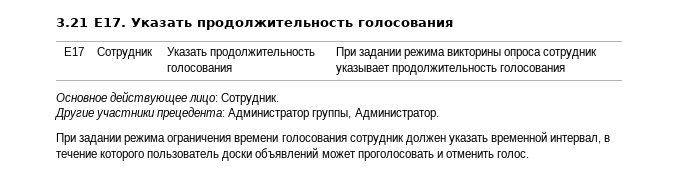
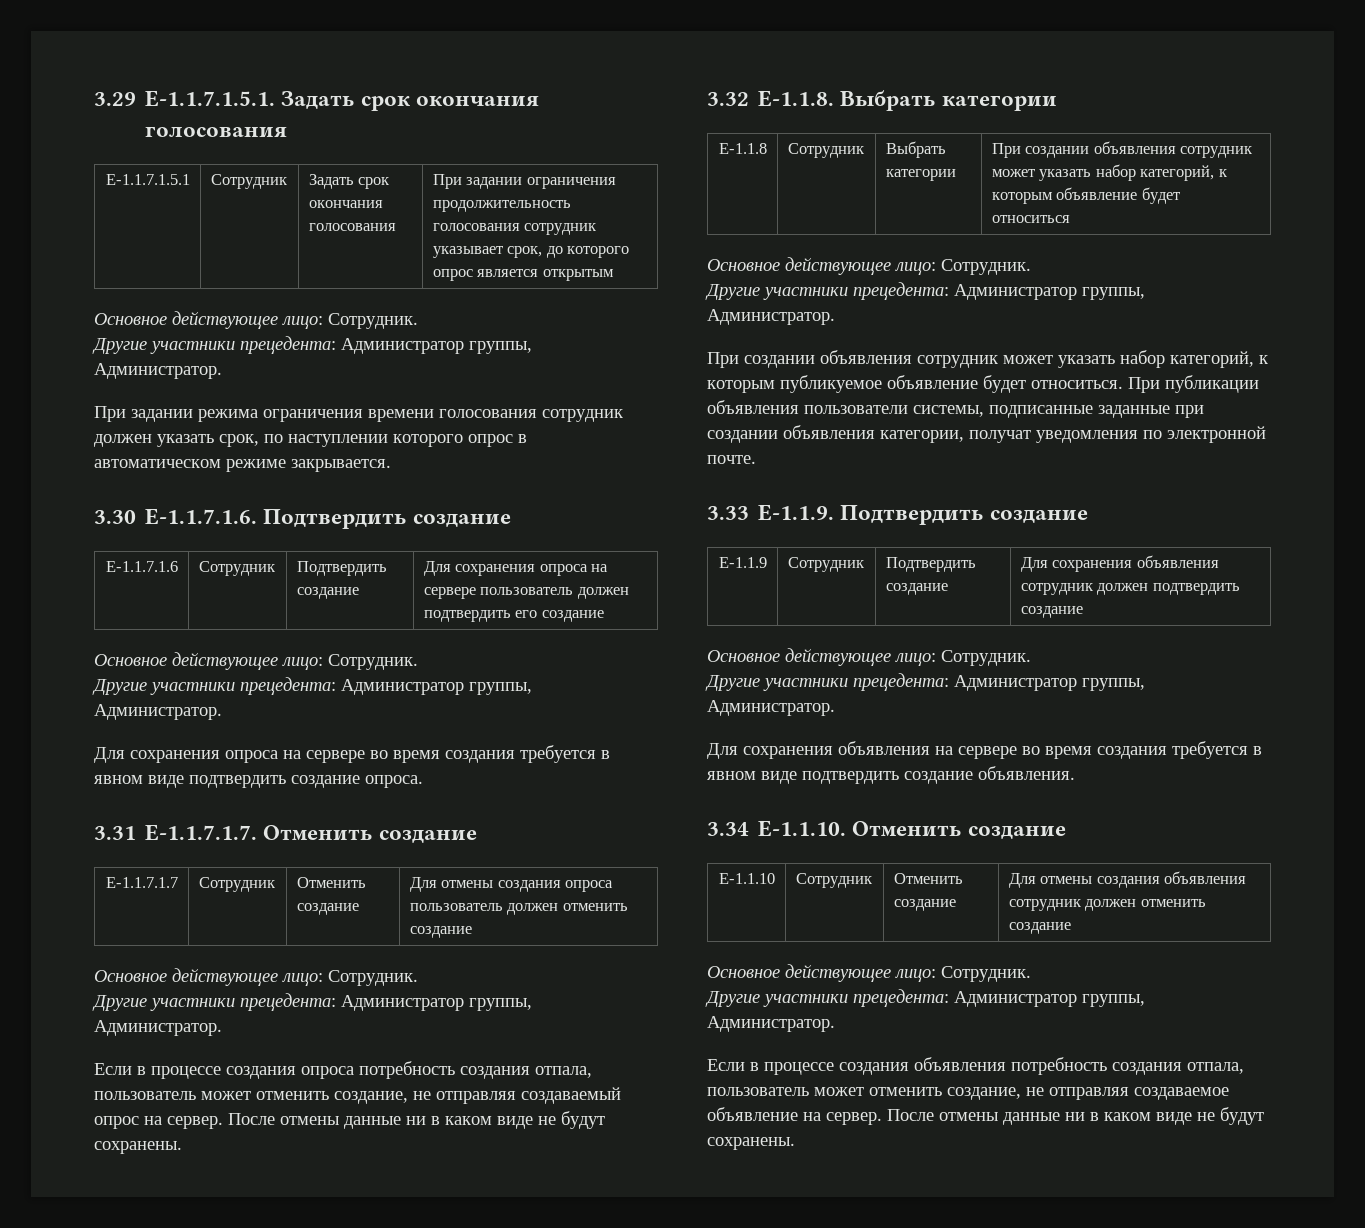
[56,18,453,30] [63,47,84,56] [96,47,153,59] [166,47,316,59] 3.21 E17. Указать продолжительность голосования // E17 | Сотрудник | Указать продолжительность -> [94,90,539,111] [145,126,288,137] [105,174,190,185] [210,174,288,189] [308,174,391,189] [308,200,383,208] 3.29 E-1.1.7.1.5.1. Задать срок окончания голосования // E-1.1.7.1.5.1 | Сотрудник | Задать срок окончания
[404,49,598,59] [335,65,566,75] режима викторины опроса сотрудник указывает продолжительность голосования -> [526,177,616,189] [432,200,571,212] [432,223,598,235] [432,246,630,258] [432,269,614,281] ограничения продолжительность голосования сотрудник указывает срок, до которого опрос является открытым
[490,131,611,145] [56,147,529,161] временной интервал, в течение которого пользователь доски объявлений может проголосовать и отменить голос. -> [219,434,527,447] [94,459,391,472] [94,508,511,529] [105,561,178,572] [198,561,276,576] [296,561,387,576] [296,587,359,599] [423,561,609,576] [423,587,629,599] [423,610,604,622] [94,652,418,670] [92,677,532,695] [94,704,222,720] [94,745,610,763] [94,775,423,788] [94,824,477,844] [105,877,178,888] [198,877,276,892] [296,877,366,888] [296,903,359,915] [409,877,614,892] [409,903,628,915] [409,926,472,938] [94,968,418,986] [92,993,532,1011] [94,1020,222,1036] [94,1061,592,1079] [94,1087,621,1104] [94,1111,605,1129] [94,1141,182,1154] [707,90,1057,111] [718,143,767,154] [787,143,865,158] [885,141,946,158] [885,169,956,181] [991,141,1254,158] [991,164,1228,181] [991,187,1180,204] [991,215,1070,223] [707,257,1031,275] [705,282,1145,300] [707,309,835,325] [707,350,1268,368] [707,375,1259,393] [707,400,1204,418] [707,425,1266,443] [707,455,756,464] [707,504,1088,525] [718,557,767,568] [787,557,865,572] [885,557,976,572] [885,583,948,595] [1020,555,1219,572] [1020,583,1240,595] [1020,606,1083,618] [707,648,1031,666] [705,673,1145,691] [707,700,835,716] [707,741,1262,759] [707,766,1075,784] [707,820,1066,840] [718,873,775,884] [795,873,873,888] [893,873,963,884] [893,899,956,911] [1008,871,1247,888] [1008,899,1206,911] [1008,922,1071,934] [707,964,1031,982] [705,989,1145,1007] [707,1016,835,1032] [707,1057,1244,1075] [707,1087,1229,1100] [707,1107,1264,1125] [707,1137,795,1150] срок, по наступлении которого опрос в автоматическом режиме закрывается. // 3.30 E-1.1.7.1.6. Подтвердить создание // E-1.1.7.1.6 | Сотрудник | Подтвердить создание | Для сохранения опроса на сервере пользователь должен подтвердить его создание // Основное действующее лицо: Сотрудник. // Другие участники прецедента: Администратор группы, Администратор. // Для сохранения опроса на сервере во время создания требуется в явном виде подтвердить создание опроса. // 3.31 E-1.1.7.1.7. Отменить создание // E-1.1.7.1.7 | Сотрудник | Отменить создание | Для отмены создания опроса пользователь должен отменить создание // Основное действующее лицо: Сотрудник. // Другие участники прецедента: Администратор группы, Администратор. // Если в процессе создания опроса потребность создания отпала, пользователь может отменить создание, не отправляя создаваемый опрос на сервер. После отмены данные ни в каком виде не будут сохранены. // 3.32 E-1.1.8. Выбрать категории // E-1.1.8 | Сотрудник | Выбрать категории | При создании объявления сотрудник может указать набор категорий, к которым объявление будет относиться // Основное действующее лицо: Сотрудник. // Другие участники прецедента: Администратор группы, Администратор. // При создании объявления сотрудник может указать набор категорий, к которым публикуемое объявление будет относиться. При публикации объявления пользователи системы, подписанные заданные при создании объявления категории, получат уведомления по электронной почте. // 3.33 E-1.1.9. Подтвердить создание // E-1.1.9 | Сотрудник | Подтвердить создание | Для сохранения объявления сотрудник должен подтвердить создание // Основное действующее лицо: Сотрудник. // Другие участники прецедента: Администратор группы, Администратор. // Для сохранения объявления на сервере во время создания требуется в явном виде подтвердить создание объявления. // 3.34 E-1.1.10. Отменить создание // E-1.1.10 | Сотрудник | Отменить создание | Для отмены создания объявления сотрудник должен отменить создание // Основное действующее лицо: Сотрудник. // Другие участники прецедента: Администратор группы, Администратор. // Если в процессе создания объявления потребность создания отпала, пользователь может отменить создание, не отправляя создаваемое объявление на сервер. После отмены данные ни в каком виде не будут сохранены.

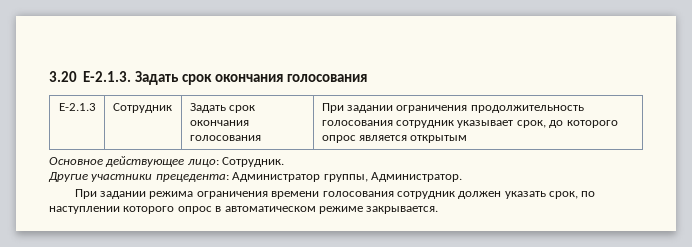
[94,90,276,107] 3.29 E-1.1.7.1.5.1. -> [49,71,132,82] 3.20 E-2.1.3.
[105,174,190,185] E-1.1.7.1.5.1 -> [58,103,96,111] E-2.1.3
[94,508,511,529] [105,561,178,572] [198,561,276,576] [296,561,387,576] [296,587,359,599] [423,561,609,576] [423,587,629,599] [423,610,604,622] [94,652,418,670] [92,677,532,695] [94,704,222,720] [94,745,610,763] [94,775,423,788] [94,824,477,844] [105,877,178,888] [198,877,276,892] [296,877,366,888] [296,903,359,915] [409,877,614,892] [409,903,628,915] [409,926,472,938] [94,968,418,986] [92,993,532,1011] [94,1020,222,1036] [94,1061,592,1079] [94,1087,621,1104] [94,1111,605,1129] [94,1141,182,1154] [707,90,1057,111] [718,143,767,154] [787,143,865,158] [885,141,946,158] [885,169,956,181] [991,141,1254,158] [991,164,1228,181] [991,187,1180,204] [991,215,1070,223] [707,257,1031,275] [705,282,1145,300] [707,309,835,325] [707,350,1268,368] [707,375,1259,393] [707,400,1204,418] [707,425,1266,443] [707,455,756,464] [707,504,1088,525] [718,557,767,568] [787,557,865,572] [885,557,976,572] [885,583,948,595] [1020,555,1219,572] [1020,583,1240,595] [1020,606,1083,618] [707,648,1031,666] [705,673,1145,691] [707,700,835,716] [707,741,1262,759] [707,766,1075,784] [707,820,1066,840] [718,873,775,884] [795,873,873,888] [893,873,963,884] [893,899,956,911] [1008,871,1247,888] [1008,899,1206,911] [1008,922,1071,934] [707,964,1031,982] [705,989,1145,1007] [707,1016,835,1032] [707,1057,1244,1075] [707,1087,1229,1100] [707,1107,1264,1125] [707,1137,795,1150] // 3.30 E-1.1.7.1.6. Подтвердить создание // E-1.1.7.1.6 | Сотрудник | Подтвердить создание | Для сохранения опроса на сервере пользователь должен подтвердить его создание // Основное действующее лицо: Сотрудник. // Другие участники прецедента: Администратор группы, Администратор. // Для сохранения опроса на сервере во время создания требуется в явном виде подтвердить создание опроса. // 3.31 E-1.1.7.1.7. Отменить создание // E-1.1.7.1.7 | Сотрудник | Отменить создание | Для отмены создания опроса пользователь должен отменить создание // Основное действующее лицо: Сотрудник. // Другие участники прецедента: Администратор группы, Администратор. // Если в процессе создания опроса потребность создания отпала, пользователь может отменить создание, не отправляя создаваемый опрос на сервер. После отмены данные ни в каком виде не будут сохранены. // 3.32 E-1.1.8. Выбрать категории // E-1.1.8 | Сотрудник | Выбрать категории | При создании объявления сотрудник может указать набор категорий, к которым объявление будет относиться // Основное действующее лицо: Сотрудник. // Другие участники прецедента: Администратор группы, Администратор. // При создании объявления сотрудник может указать набор категорий, к которым публикуемое объявление будет относиться. При публикации объявления пользователи системы, подписанные заданные при создании объявления категории, получат уведомления по электронной почте. // 3.33 E-1.1.9. Подтвердить создание // E-1.1.9 | Сотрудник | Подтвердить создание | Для сохранения объявления сотрудник должен подтвердить создание // Основное действующее лицо: Сотрудник. // Другие участники прецедента: Администратор группы, Администратор. // Для сохранения объявления на сервере во время создания требуется в явном виде подтвердить создание объявления. // 3.34 E-1.1.10. Отменить создание // E-1.1.10 | Сотрудник | Отменить создание | Для отмены создания объявления сотрудник должен отменить создание // Основное действующее лицо: Сотрудник. // Другие участники прецедента: Администратор группы, Администратор. // Если в процессе создания объявления потребность создания отпала, пользователь может отменить создание, не отправляя создаваемое объявление на сервер. После отмены данные ни в каком виде не будут сохранены. -> (439, 210) none

